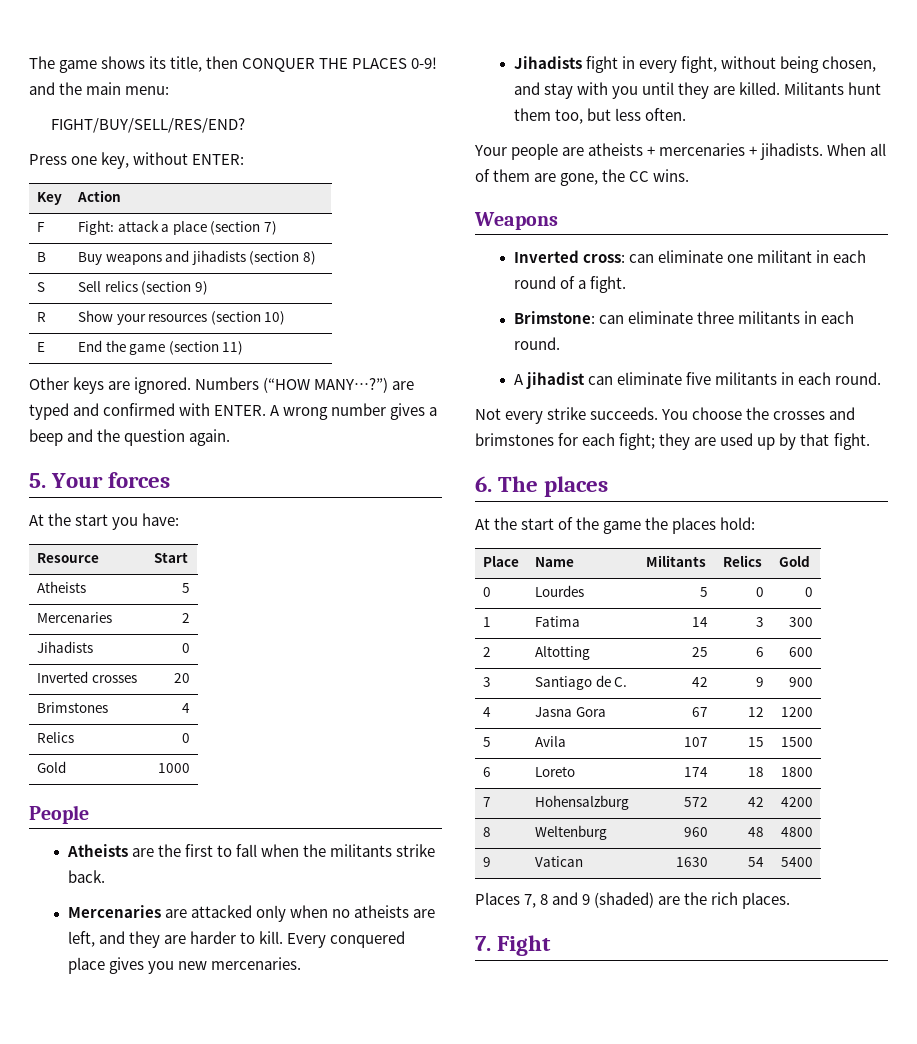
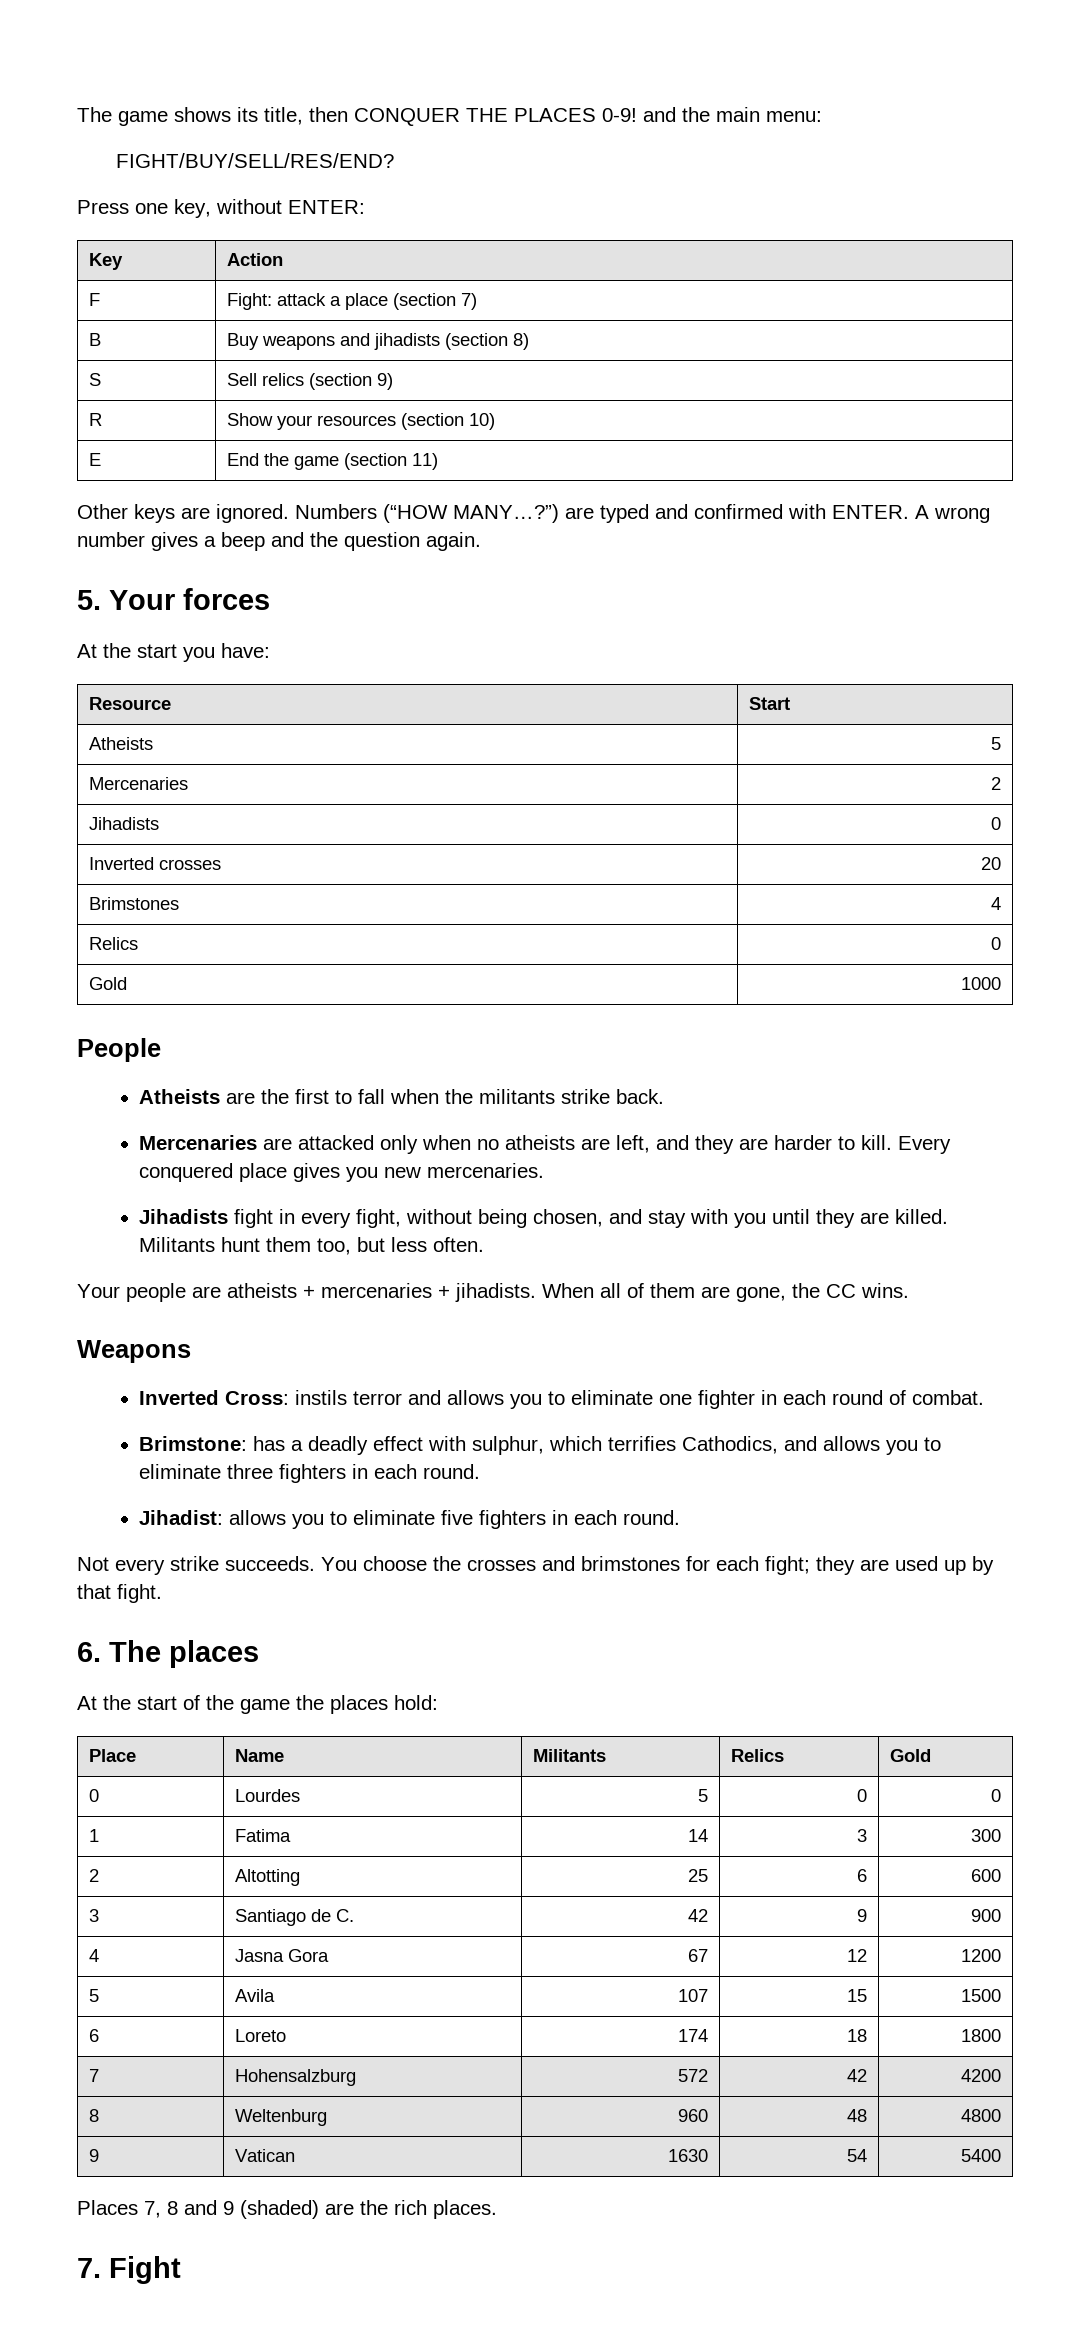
[582,254,654,263] cross: can -> [224,1390,565,1409] Cross: instils terror and allows you to
[757,250,813,263] militant -> [697,1390,755,1409] fighter
[577,276,626,293] a fight. -> [911,1390,984,1405] combat.
[598,315,624,324] can -> [252,1436,941,1455] has a deadly effect with sulphur, which terrifies Cathodics, and allows you to
[738,311,855,324] [513,337,560,350] [513,372,613,389] militants in each round. // A jihadist can -> [278,1464,480,1483] [138,1510,347,1529] fighters in each round. // Jihadist: allows you to
[715,372,778,385] militants -> [478,1510,546,1529] fighters

